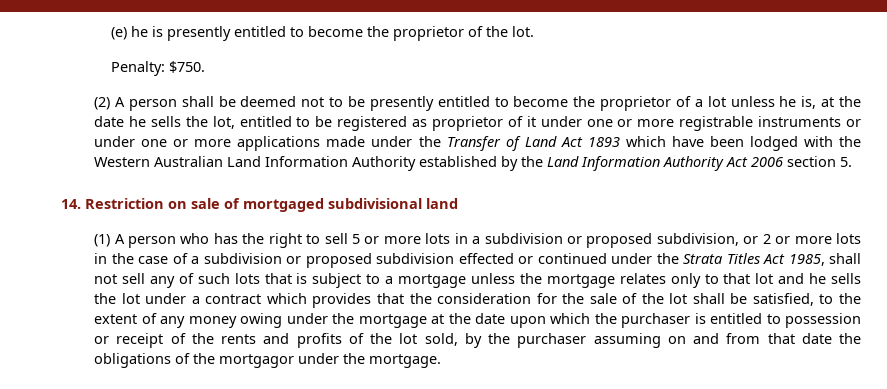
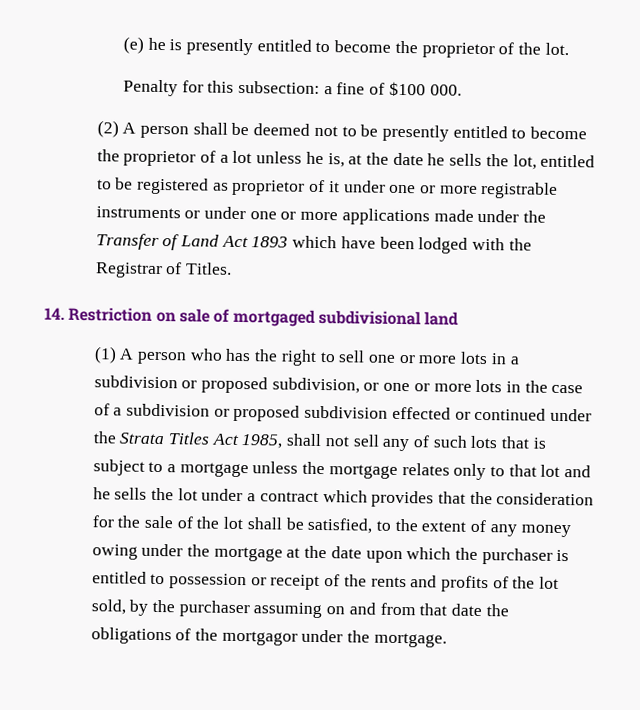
[110,61,205,76] Penalty: $750. -> [122,79,462,97] Penalty for this subsection: a fine of $100 000.
[94,156,853,171] Western Australian Land Information Authority established by the Land Information Authority Act 2006 section 5. -> [94,262,232,279] Registrar of Titles.
[352,234,361,244] 5 -> [368,354,397,363] one
[762,234,771,244] 2 -> [383,382,411,392] one

